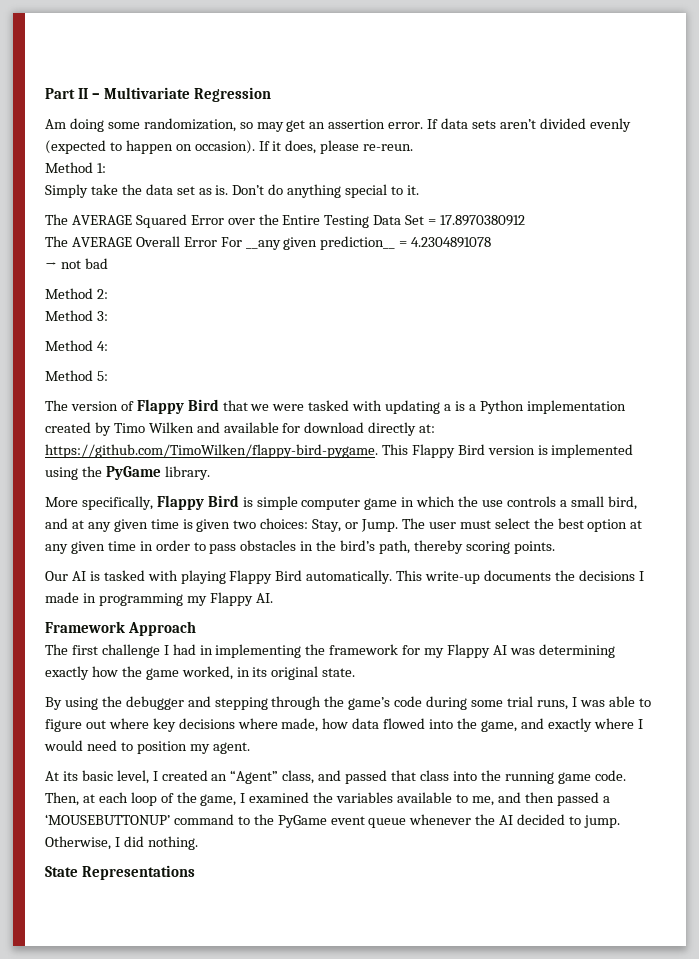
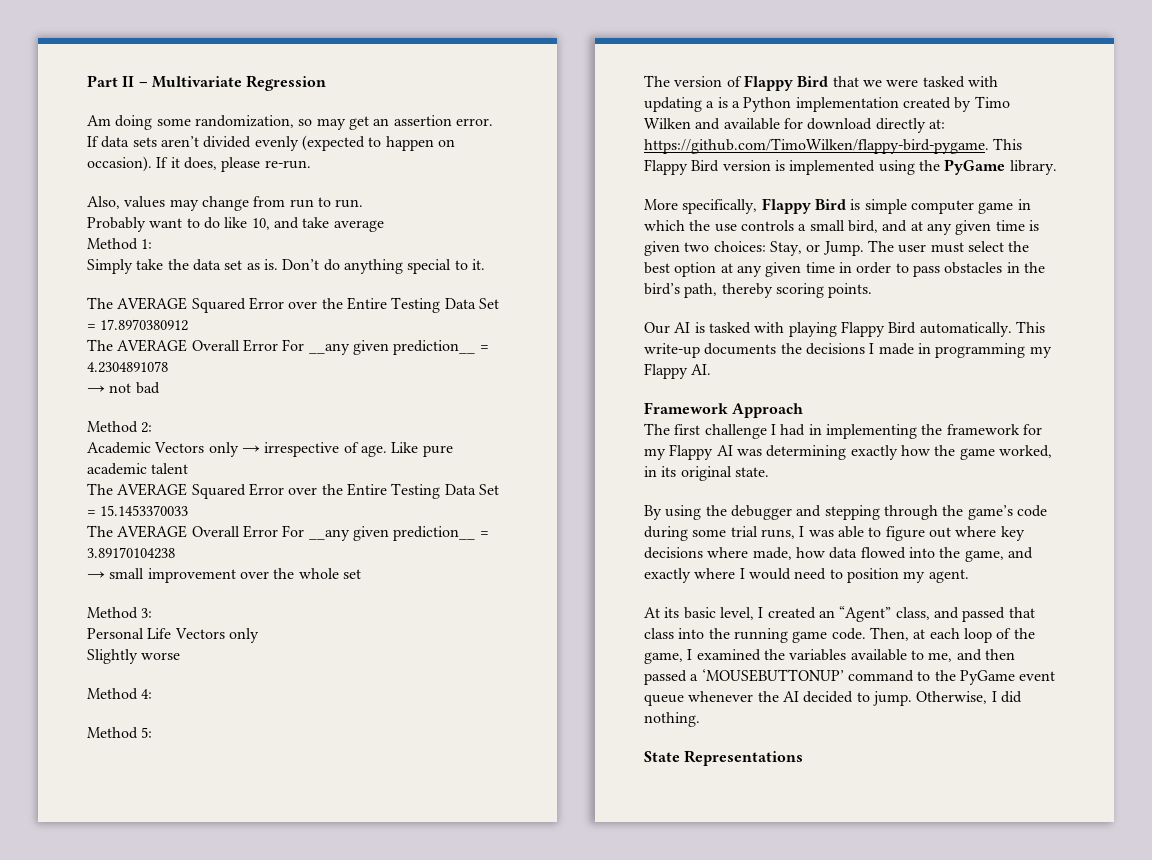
[363,144,414,151] re-reun. -> [264,160,311,169] [87,196,364,211] [87,217,384,232] re-run. // Also, values may change from run to run. // Probably want to do like 10, and take average
[45,310,108,321] Method 3: -> [87,442,453,457] [87,463,189,475] [87,483,499,499] [87,505,189,516] [87,525,489,541] [87,547,175,559] [87,568,361,583] [87,607,153,619] [87,628,259,643] [87,649,181,664] Academic Vectors only → irrespective of age. Like pure academic talent // The AVERAGE Squared Error over the Entire Testing Data Set = 15.1453370033 // The AVERAGE Overall Error For __any given prediction__ = 3.89170104238 // → small improvement over the whole set // Method 3: // Personal Life Vectors only // Slightly worse

